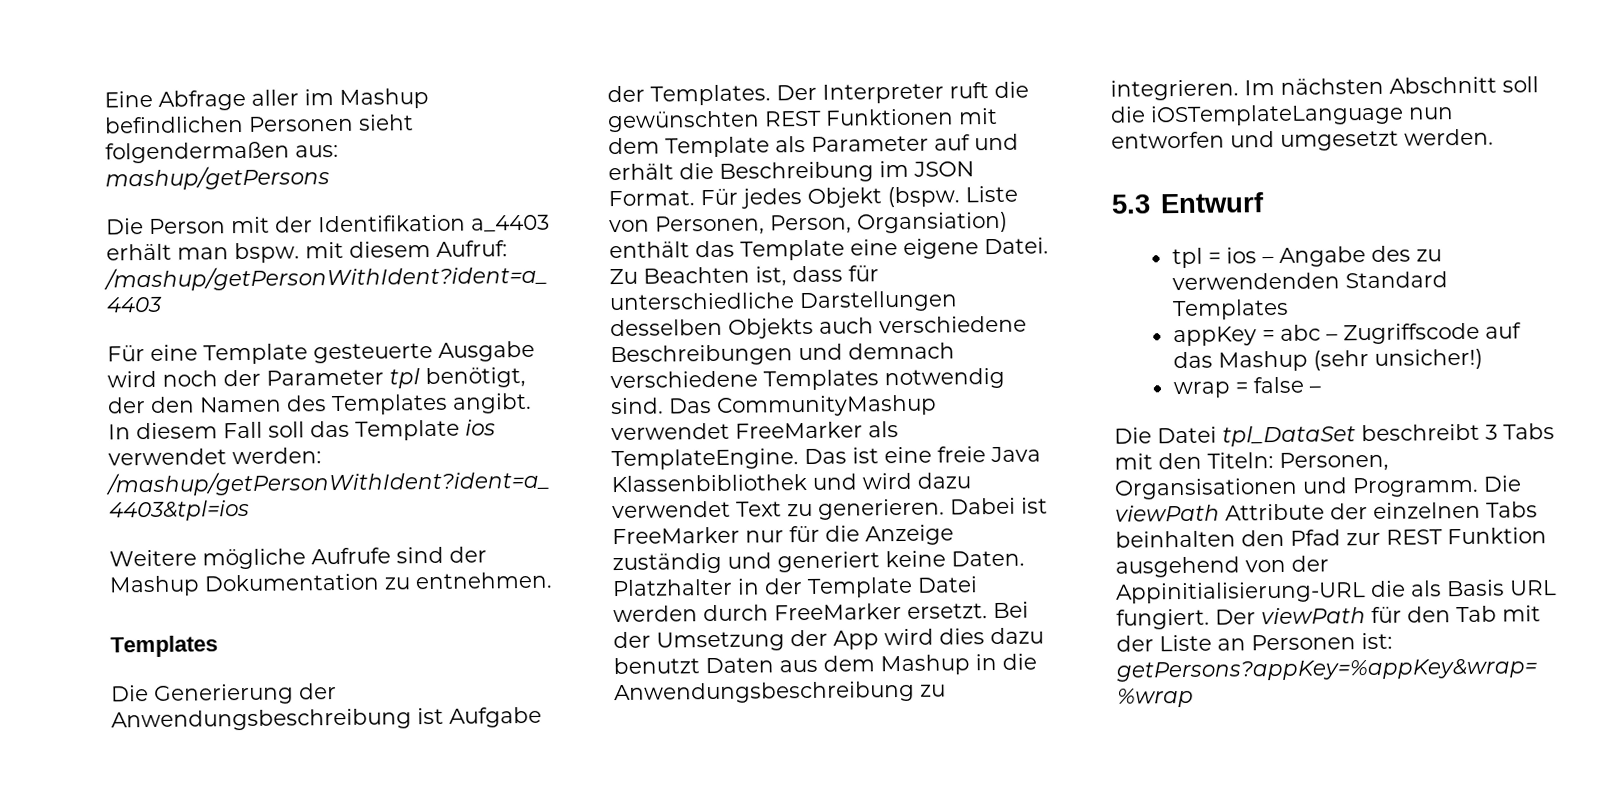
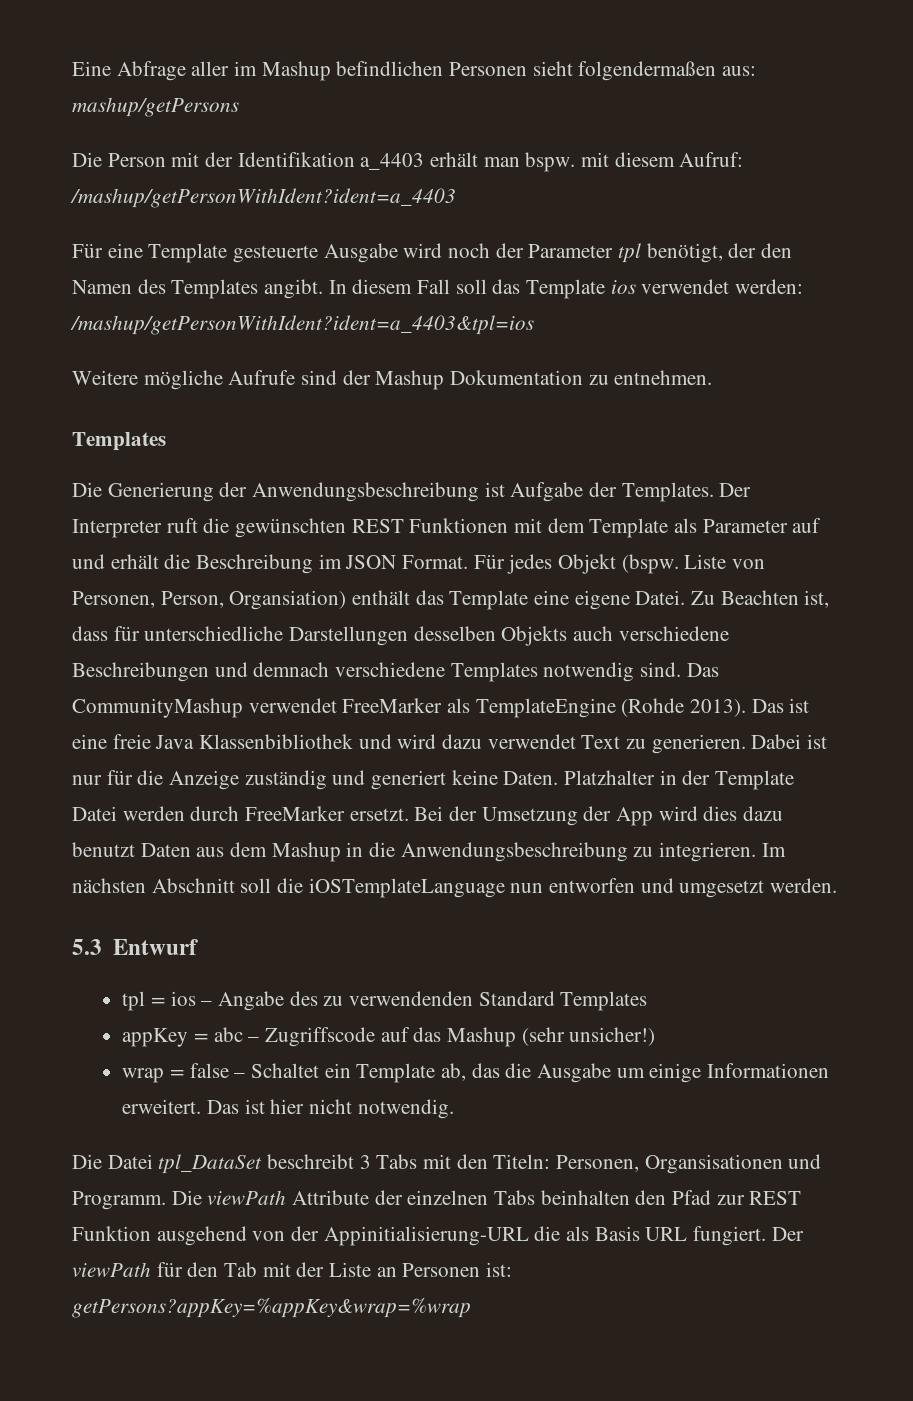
[611,448,799,471] TemplateEngine. -> [475,698,747,718] TemplateEngine (Rohde 2013).
[612,526,740,545] FreeMarker -> (828, 741) none
(1321, 389) none -> [250,1063,829,1083] [122,1099,454,1119] Schaltet ein Template ab, das die Ausgabe um einige Informationen erweitert. Das ist hier nicht notwendig.

